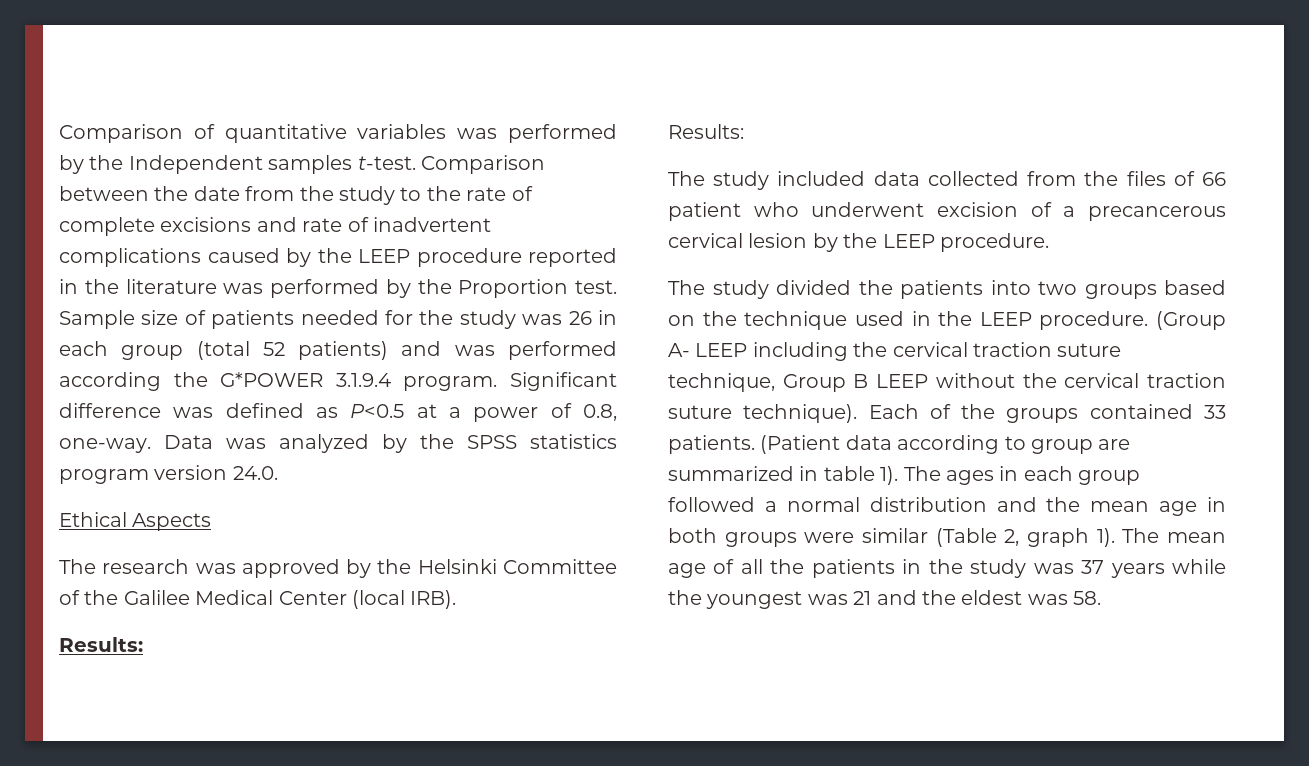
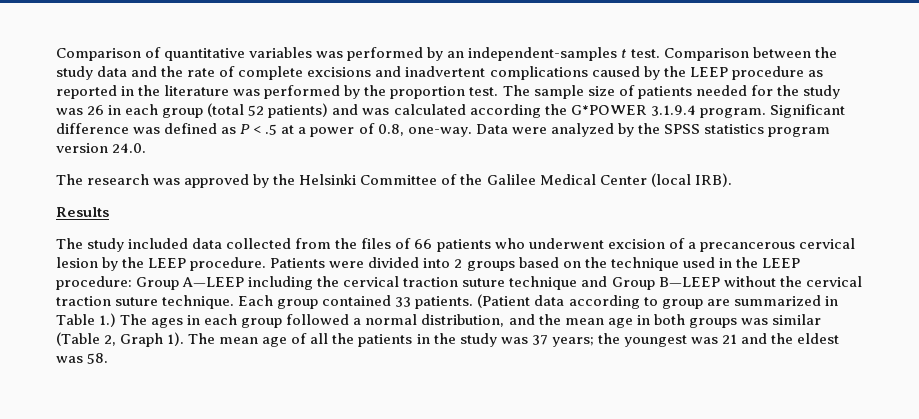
[89,155,545,174] [59,186,422,205] the Independent samples t-test. Comparison between the date from the study to -> [447,47,837,61] [56,66,158,80] an independent-samples t test. Comparison between the study data and
[302,217,369,232] rate of -> (402, 71) none
(522, 257) none -> [807,70,823,77] as
[458,279,617,298] [59,310,135,329] Proportion test. Sample -> [390,85,584,99] proportion test. The sample
[507,341,617,360] performed -> [393,104,466,115] calculated
[350,404,405,418] P<0.5 -> [240,124,278,135] P < .5
[226,438,266,449] was -> [511,127,547,134] were
[59,512,212,531] // Ethical Aspects -> (147, 148) none
[59,637,143,652] [668,124,744,139] Results: // Results: -> [56,207,109,217] Results
[668,202,741,221] patient -> [436,239,491,252] patients
[668,280,1077,299] // The study divided the patients into two -> [270,257,463,268] Patients were divided into 2
[1039,311,1226,330] [668,343,748,357] procedure. (Group A- LEEP -> [56,276,245,290] procedure: Group A—LEEP
[668,373,929,392] technique, Group B LEEP -> [509,276,720,290] technique and Group B—LEEP
[743,404,1079,423] technique). Each of the groups -> [162,295,319,309] technique. Each group
[823,466,899,485] table 1). -> [56,313,117,327] Table 1.)
[869,497,987,512] distribution -> [421,314,505,327] distribution,
[804,532,855,543] were -> [740,318,768,325] was
[1027,528,1089,547] graph -> [120,333,164,347] Graph
[1110,559,1226,578] years while -> [551,337,594,347] years;

